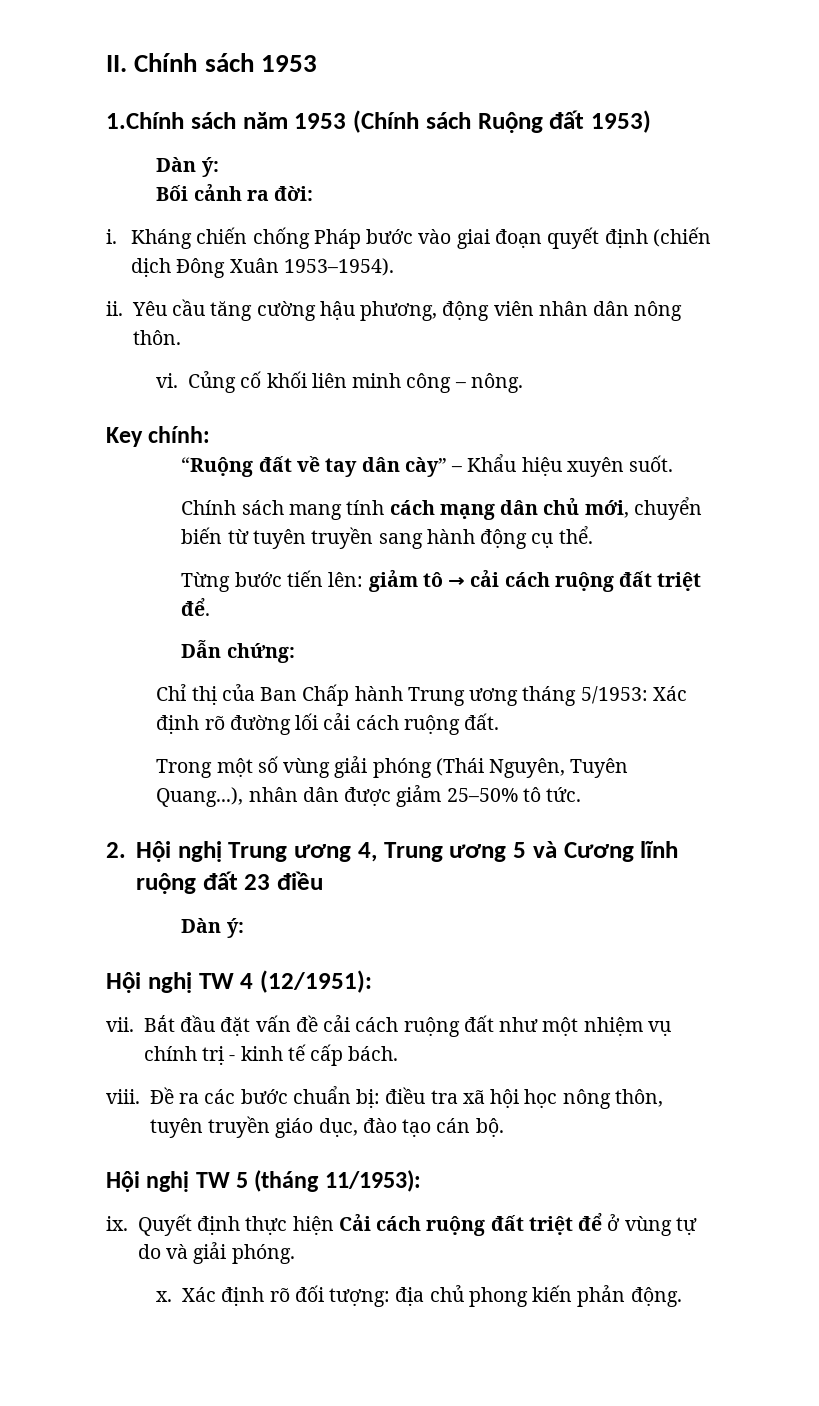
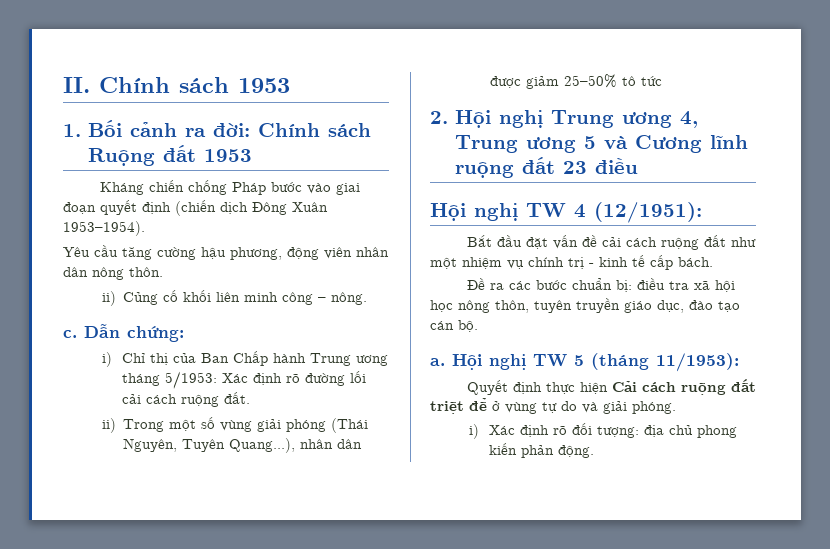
[106,110,651,133] [156,157,219,177] 1.Chính sách năm 1953 (Chính sách Ruộng đất 1953) // Dàn ý: // -> [63,124,81,137] 1.
[106,229,117,244] // i. -> [258,123,372,137] [88,145,253,166] Chính sách Ruộng đất 1953 //
[106,301,123,316] ii. -> (145, 228) none
[156,373,179,388] vi. -> [102,291,117,306] ii)
[106,426,211,447] [181,454,674,477] [181,497,702,520] [181,526,593,549] [181,569,702,592] [181,597,211,616] Key chính: // “Ruộng đất về tay dân cày” – Khẩu hiệu xuyên suốt. // Chính sách mang tính cách mạng dân chủ mới, chuyển biến từ tuyên truyền sang hành động cụ thể. // Từng bước tiến lên: giảm tô → cải cách ruộng đất triệt để. // -> [63,330,77,338] c.
(295, 653) none -> [102,352,113,367] i)
(500, 721) none -> [102,418,117,433] ii)
[546,787,582,802] tức. -> [641,76,663,86] tức
[181,918,244,938] // Dàn ý: -> (639, 166) none
[106,1017,134,1032] vii. -> (702, 212) none
[106,1089,140,1104] viii. -> (713, 262) none
(504, 1127) none -> [430,358,445,366] a.
[106,1216,128,1231] ix. -> (740, 362) none
[156,1291,173,1302] x. -> [469,424,480,439] i)

